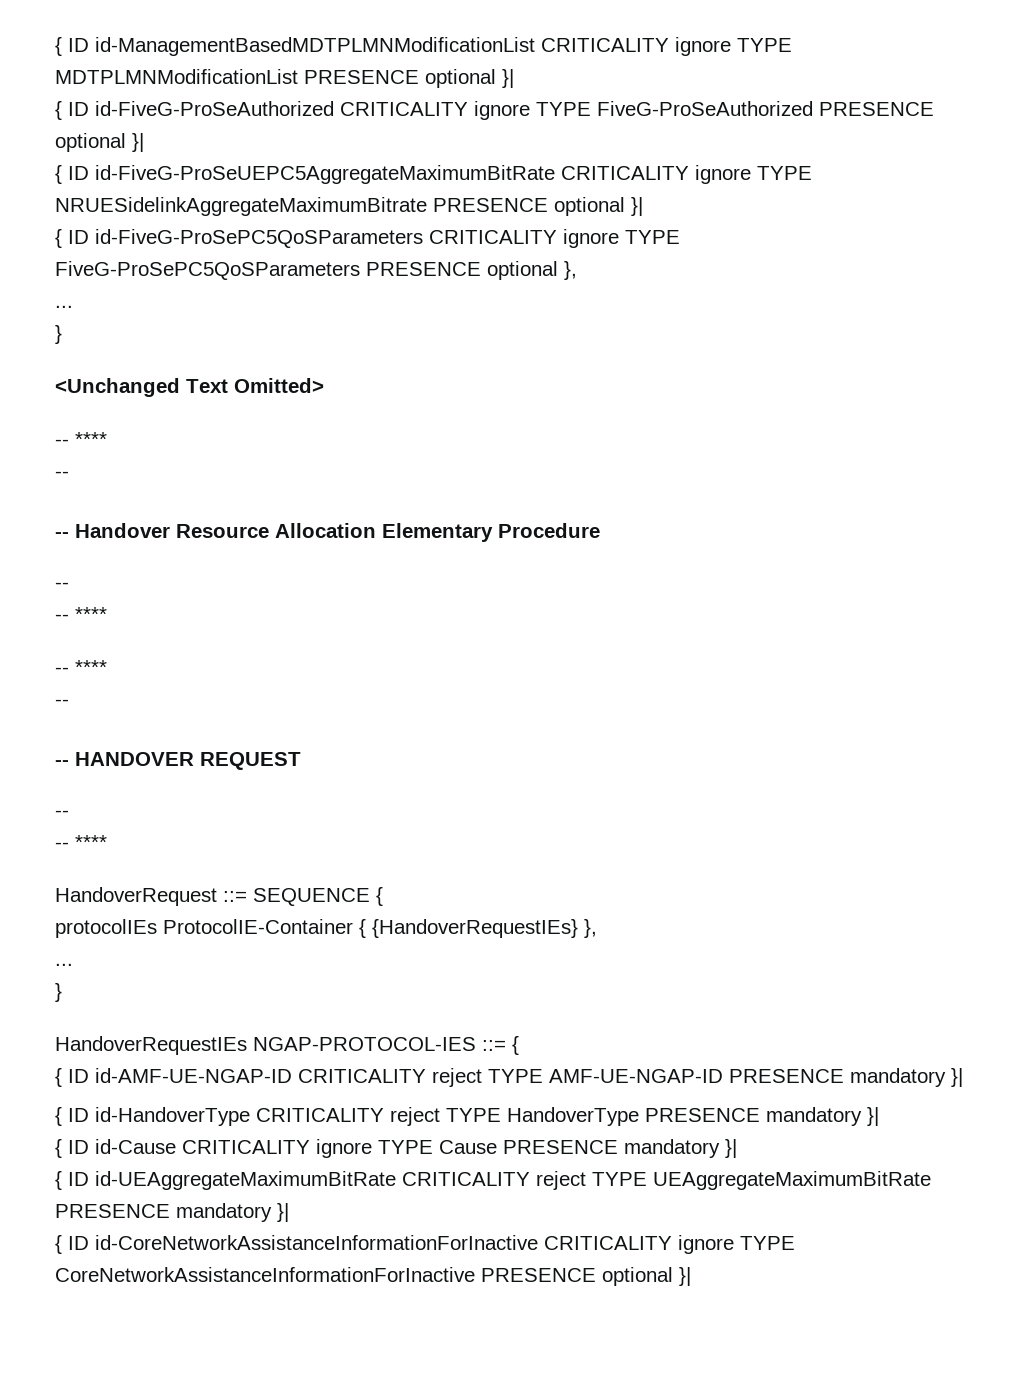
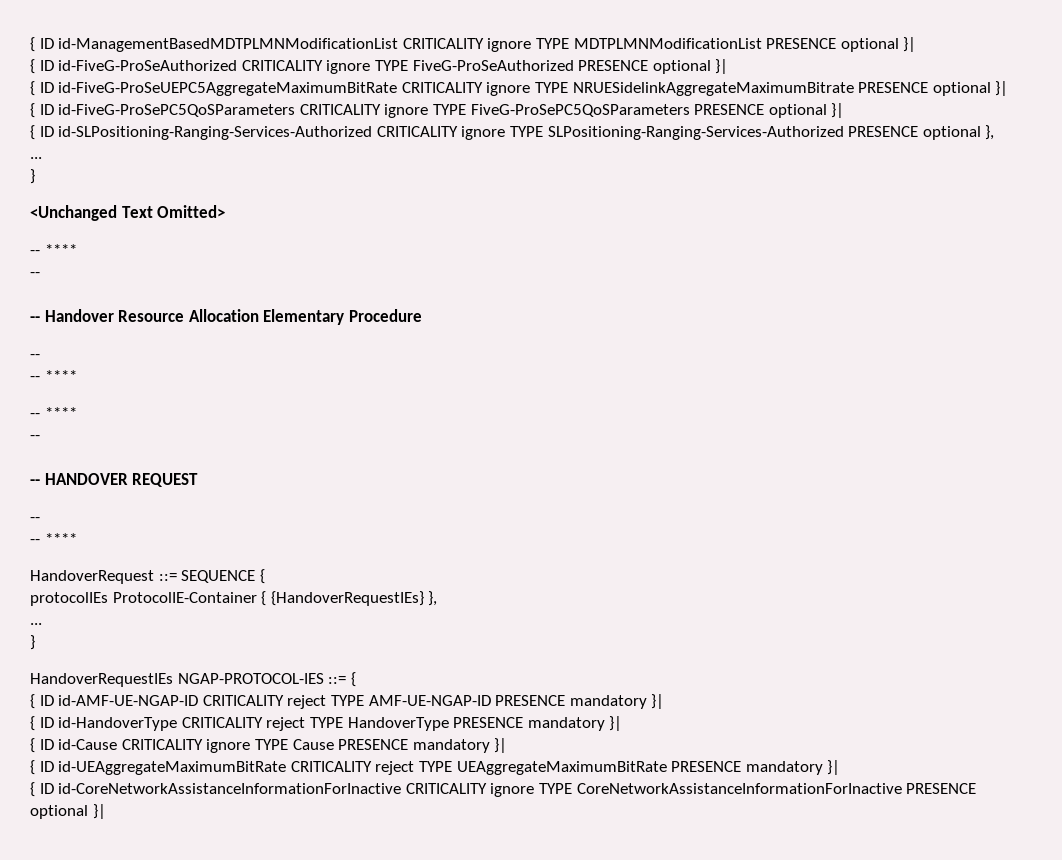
(558, 270) none -> [831,103,845,118] [30,125,981,140] }| // { ID id-SLPositioning-Ranging-Services-Authorized CRITICALITY ignore TYPE SLPositioning-Ranging-Services-Authorized PRESENCE optional

